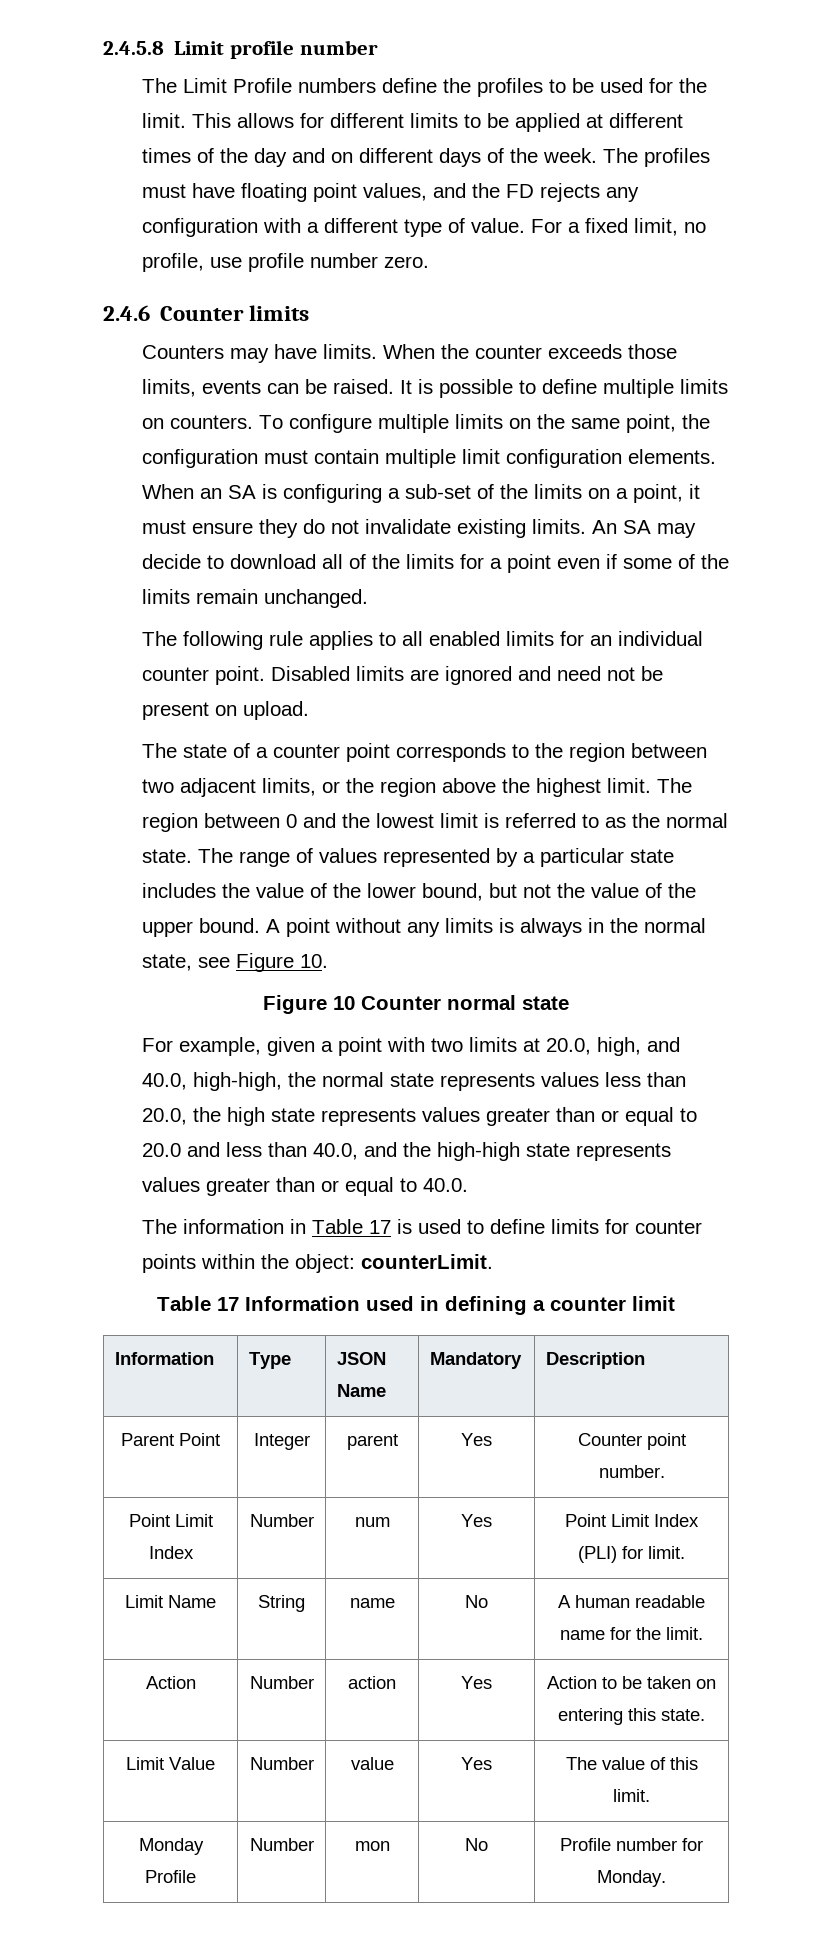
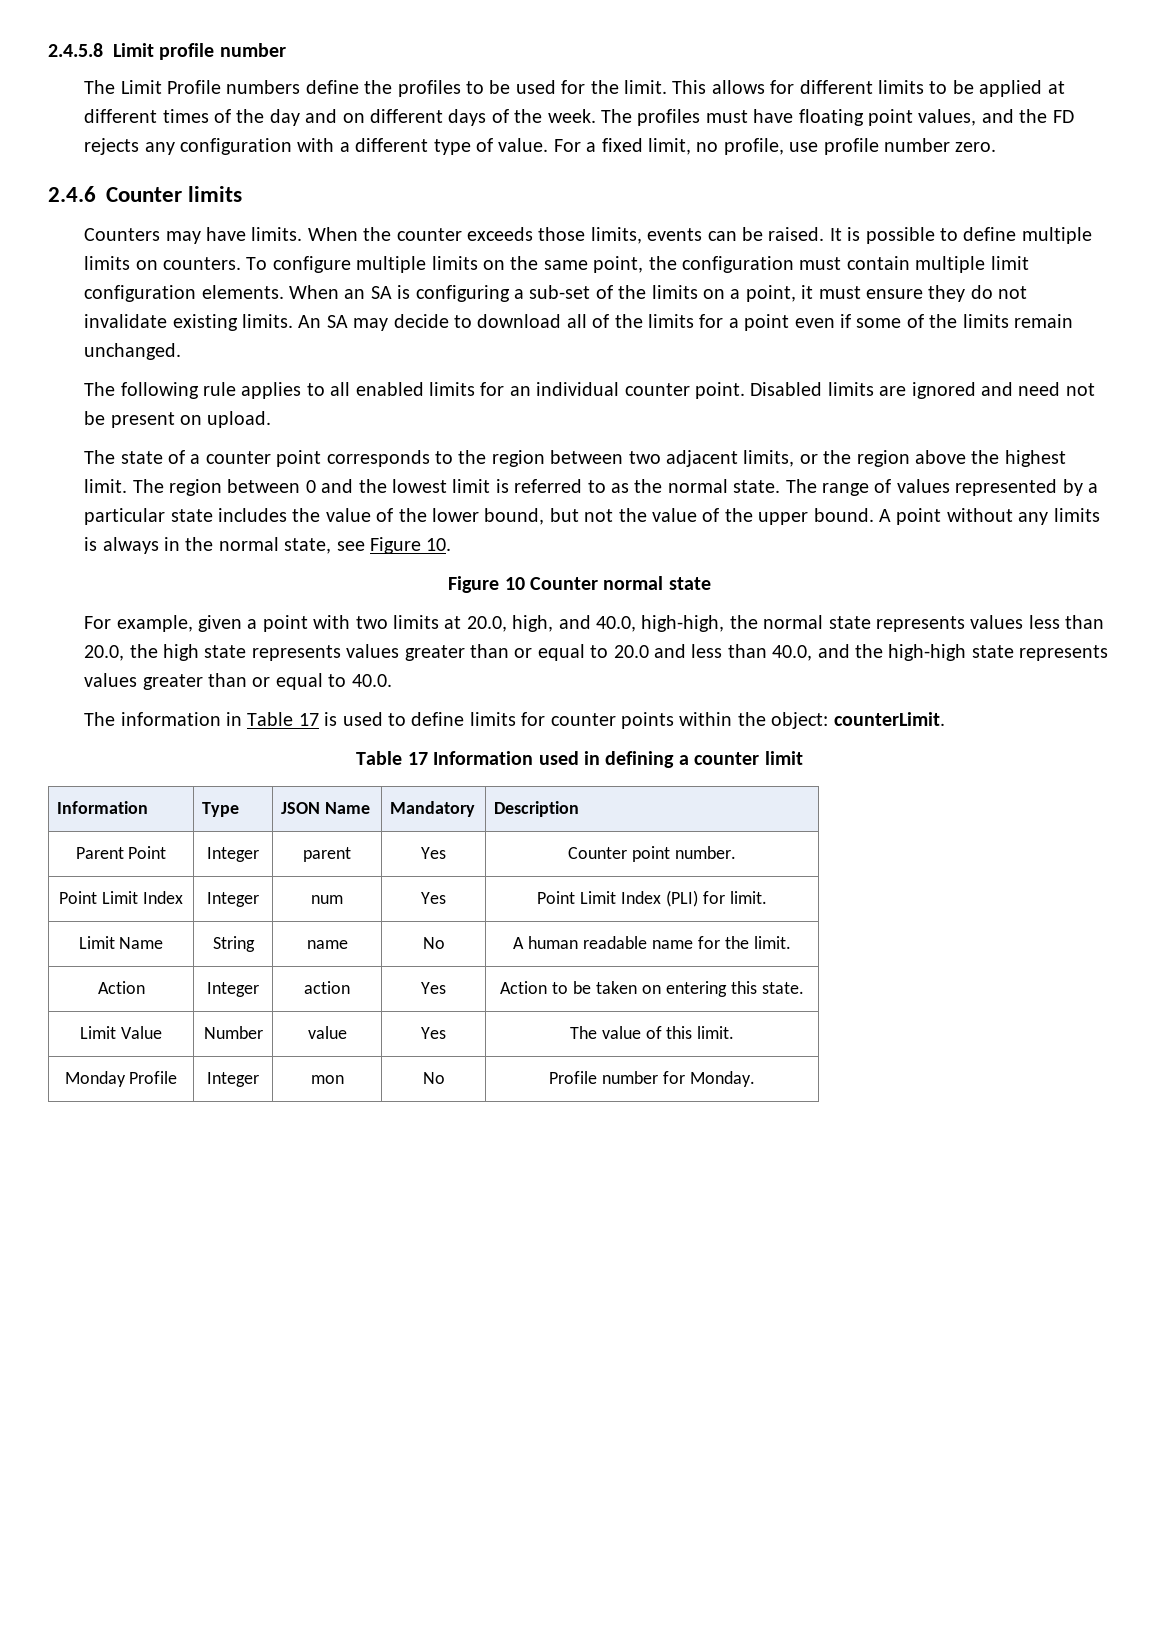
[249,1514,314,1527] Number -> [207,892,259,907] Integer
[249,1676,314,1689] Number -> [207,982,259,997] Integer
[249,1838,314,1851] Number -> [207,1072,259,1087] Integer

